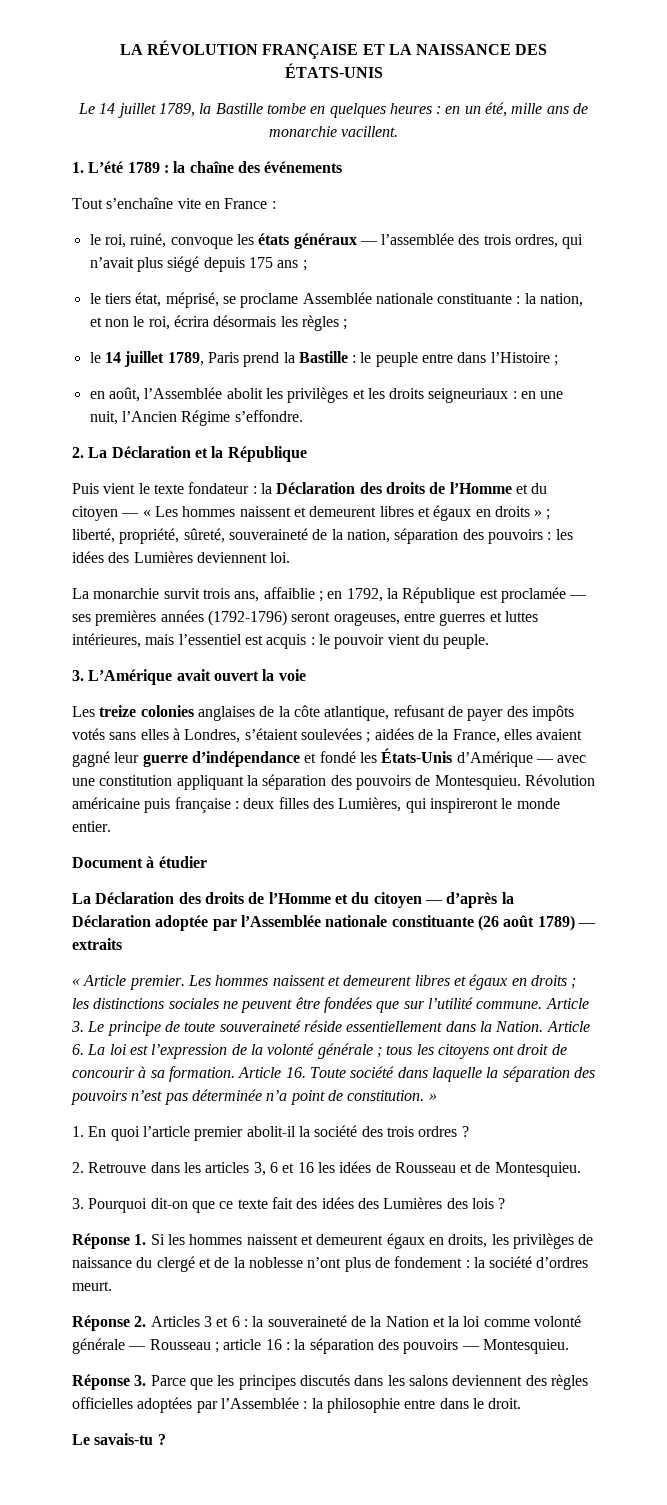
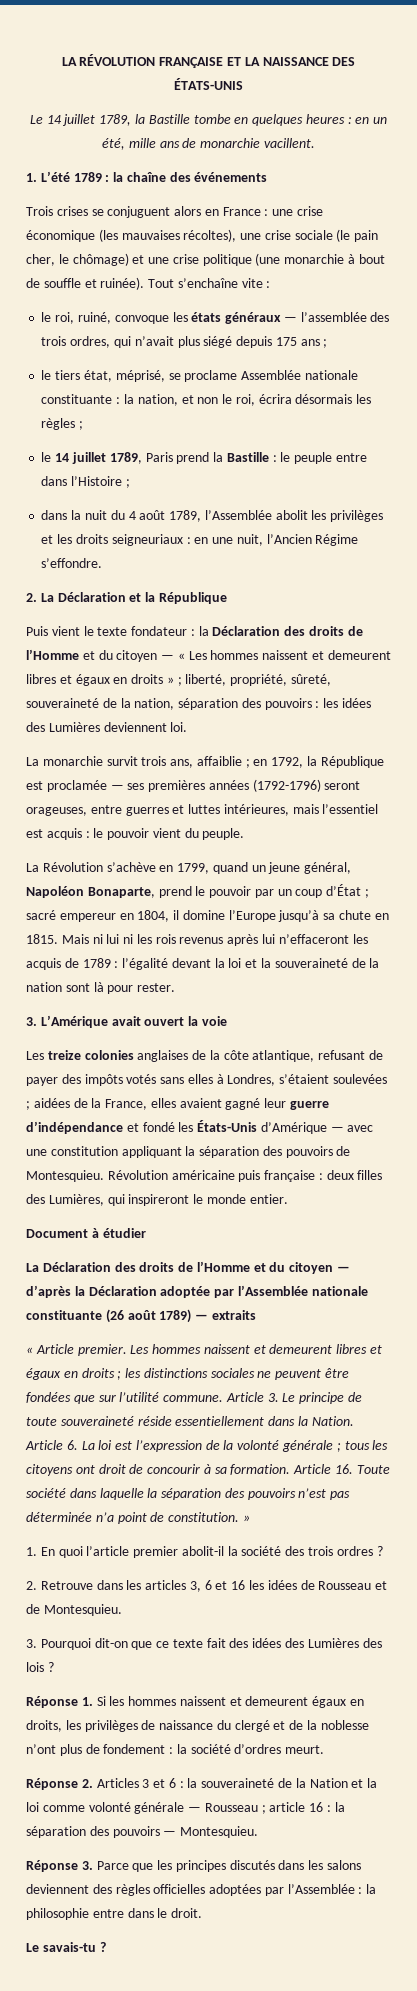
(343, 167) none -> [26,206,324,218] [26,229,379,242] [26,253,385,266] [26,277,145,290] Trois crises se conjuguent alors en France : une crise économique (les mauvaises récoltes), une crise sociale (le pain cher, le chômage) et une crise politique (une monarchie à bout de souffle et ruinée).
[204,198,268,209] en France -> (263, 283) none
[89,387,140,402] en août, -> [41,510,202,522] dans la nuit du 4 août 1789,
(490, 641) none -> [26,862,352,874] [26,884,370,898] [26,910,389,922] [26,934,368,946] [26,958,380,970] [26,982,176,994] // La Révolution s’achève en 1799, quand un jeune général, Napoléon Bonaparte, prend le pouvoir par un coup d’État ; sacré empereur en 1804, il domine l’Europe jusqu’à sa chute en 1815. Mais ni lui ni les rois revenus après lui n’effaceront les acquis de 1789 : l’égalité devant la loi et la souveraineté de la nation sont là pour rester.

